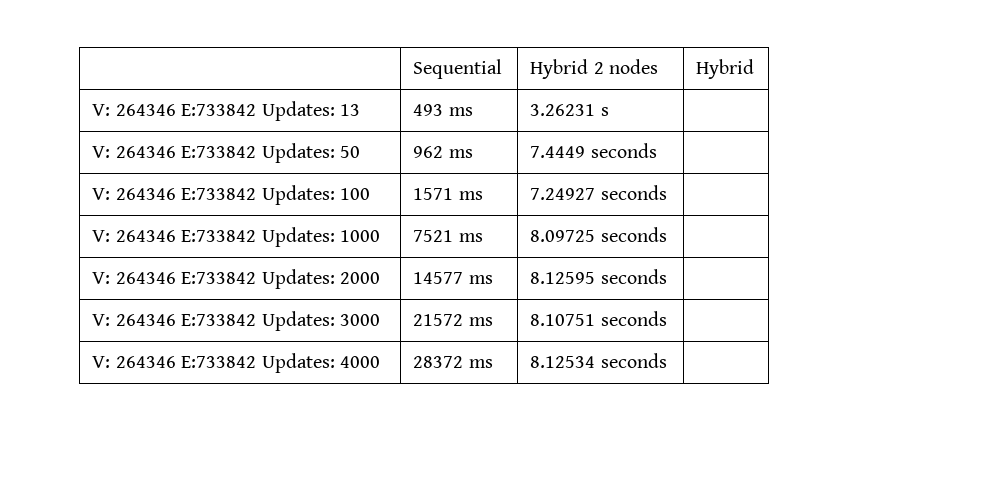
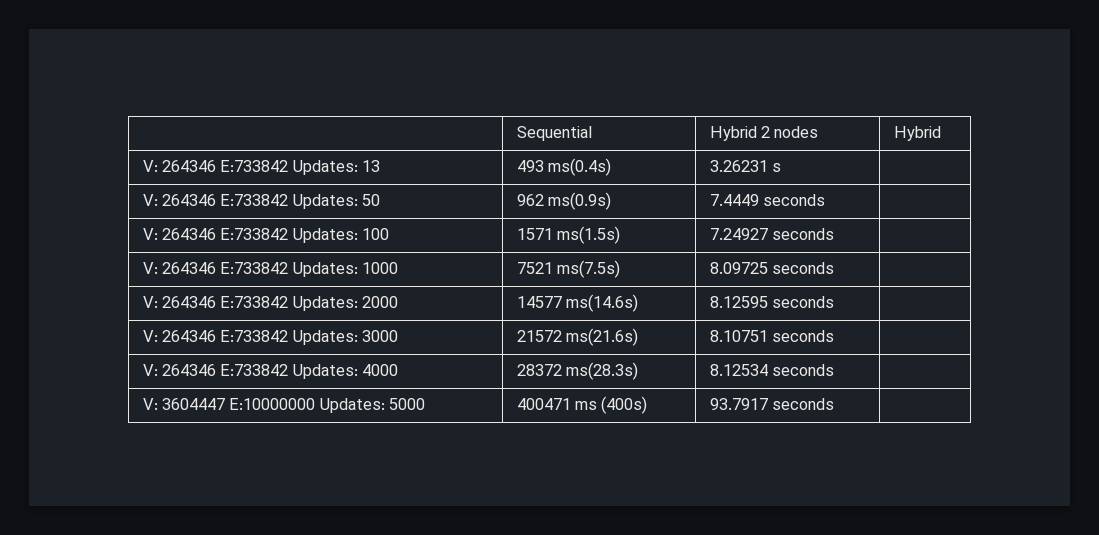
[448,107,473,116] ms -> [547,158,611,176] ms(0.4s)
[448,149,473,158] ms -> [547,192,611,210] ms(0.9s)
[458,191,483,200] ms -> [556,226,620,244] ms(1.5s)
[458,233,483,242] ms -> [556,260,620,278] ms(7.5s)
[468,275,493,284] ms -> [565,294,638,312] ms(14.6s)
[468,317,493,326] ms -> [565,328,638,346] ms(21.6s)
[468,359,493,368] ms -> [565,362,638,380] ms(28.3s)
(667, 360) none -> [142,398,426,413] [516,396,648,414] [709,398,834,410] // V: 3604447 E:10000000 Updates: 5000 | 400471 ms (400s) | 93.7917 seconds |

